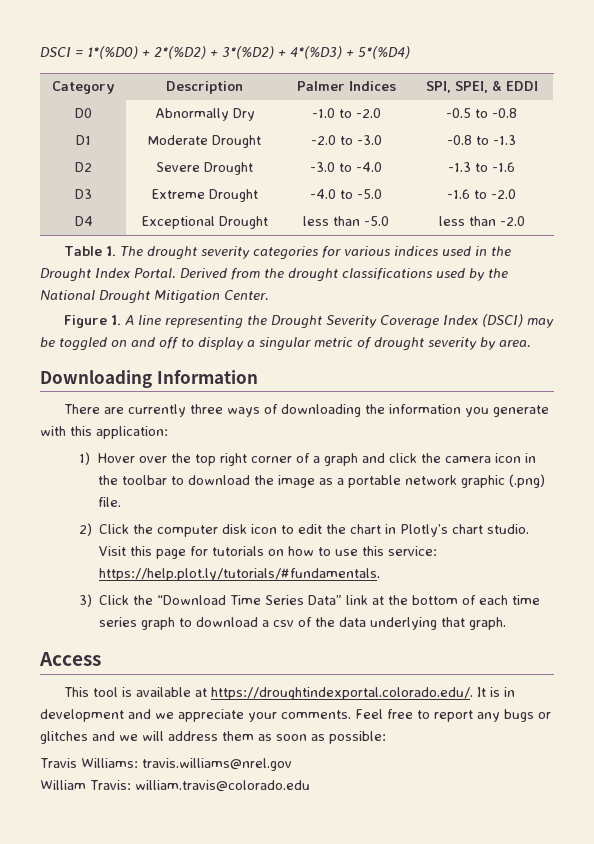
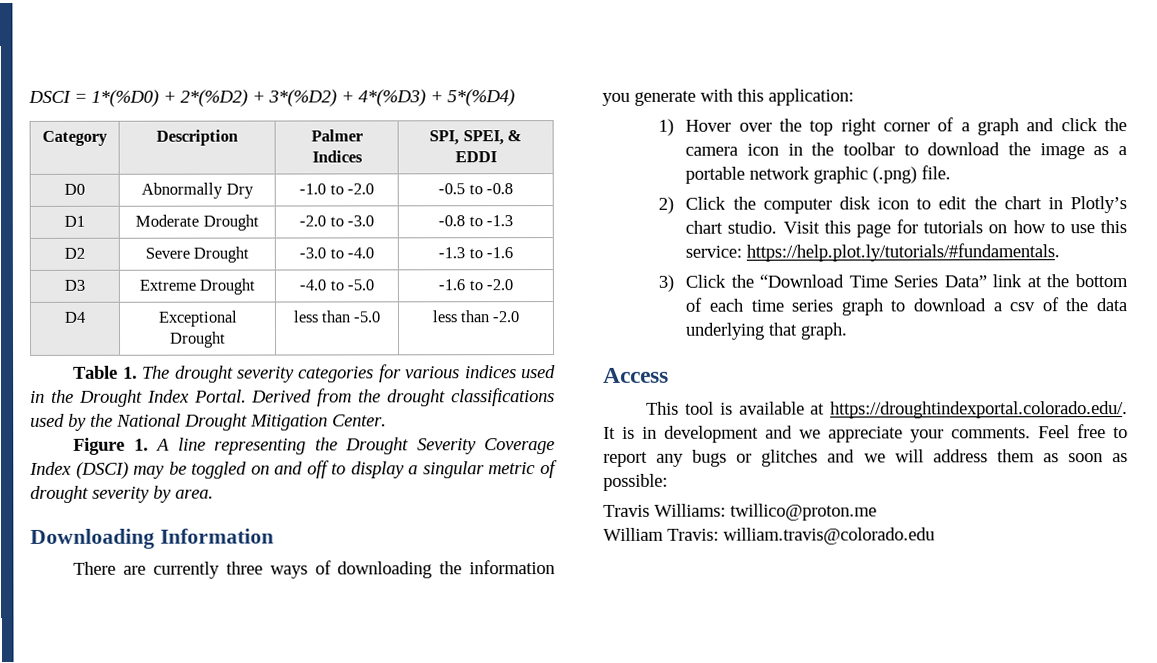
[142,758,292,771] travis.williams@nrel.gov -> [730,503,877,521] twillico@proton.me

